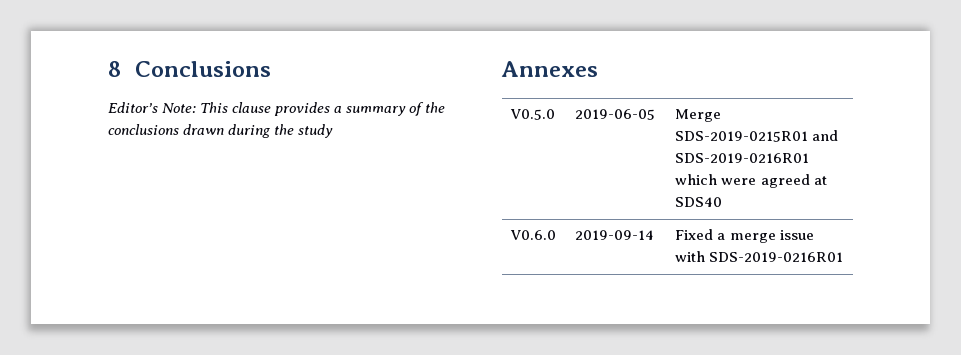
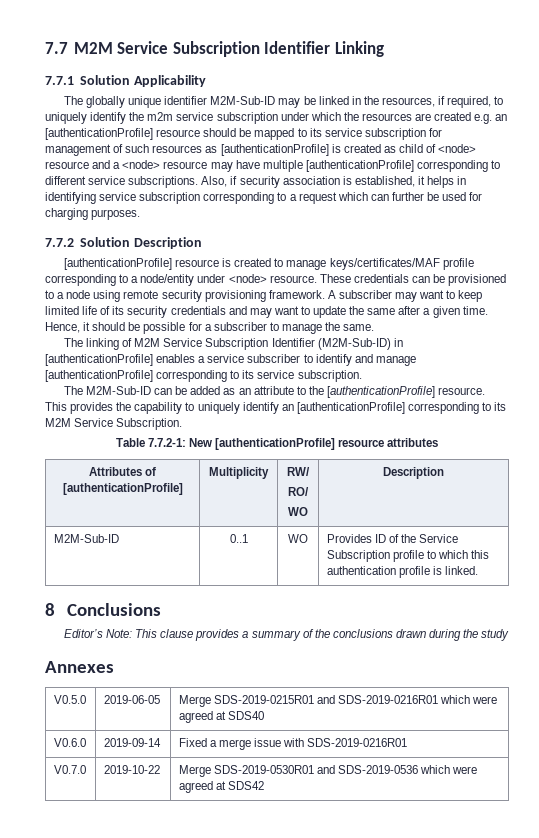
(108, 69) none -> [45,41,384,57] [45,75,206,87] [63,96,504,108] [45,112,508,124] [45,128,442,140] [45,144,477,156] [45,160,501,172] [45,176,467,188] [45,192,483,204] [45,208,141,220] [45,237,202,249] [63,258,474,270] [45,274,507,286] [45,290,483,302] [45,306,488,318] [45,322,375,334] [63,338,403,350] [45,354,416,366] [45,370,362,382] [63,386,486,398] [45,402,507,414] [45,418,183,430] [115,438,439,450] [88,467,157,476] [62,483,183,495] [209,467,269,479] [287,467,310,476] [288,487,309,496] [288,507,308,516] [383,467,444,479] [53,534,119,543] [229,534,248,543] [288,534,308,543] [326,534,459,543] [326,550,490,562] [326,566,479,578] 7.7 M2M Service Subscription Identifier Linking // 7.7.1 Solution Applicability // The globally unique identifier M2M-Sub-ID may be linked in the resources, if required, to uniquely identify the m2m service subscription under which the resources are created e.g. an [authenticationProfile] resource should be mapped to its service subscription for management of such resources as [authenticationProfile] is created as child of <node> resource and a <node> resource may have multiple [authenticationProfile] corresponding to different service subscriptions. Also, if security association is established, it helps in identifying service subscription corresponding to a request which can further be used for charging purposes. // 7.7.2 Solution Description // [authenticationProfile] resource is created to manage keys/certificates/MAF profile corresponding to a node/entity under <node> resource. These credentials can be provisioned to a node using remote security provisioning framework. A subscriber may want to keep limited life of its security credentials and may want to update the same after a given time. Hence, it should be possible for a subscriber to manage the same. // The linking of M2M Service Subscription Identifier (M2M-Sub-ID) in [authenticationProfile] enables a service subscriber to identify and manage [authenticationProfile] corresponding to its service subscription. // The M2M-Sub-ID can be added as an attribute to the [authenticationProfile] resource. This provides the capability to uniquely identify an [authenticationProfile] corresponding to its M2M Service Subscription. // Table 7.7.2-1: New [authenticationProfile] resource attributes // Attributes of [authenticationProfile] | Multiplicity | RW/ // RO/ // WO | Description // M2M-Sub-ID | 0..1 | WO | Provides ID of the Service Subscription profile to which this authentication profile is linked. //
(844, 257) none -> [53,765,86,774] [103,765,160,774] [178,765,478,777] [178,781,265,793] // V0.7.0 | 2019-10-22 | Merge SDS-2019-0530R01 and SDS-2019-0536 which were agreed at SDS42

